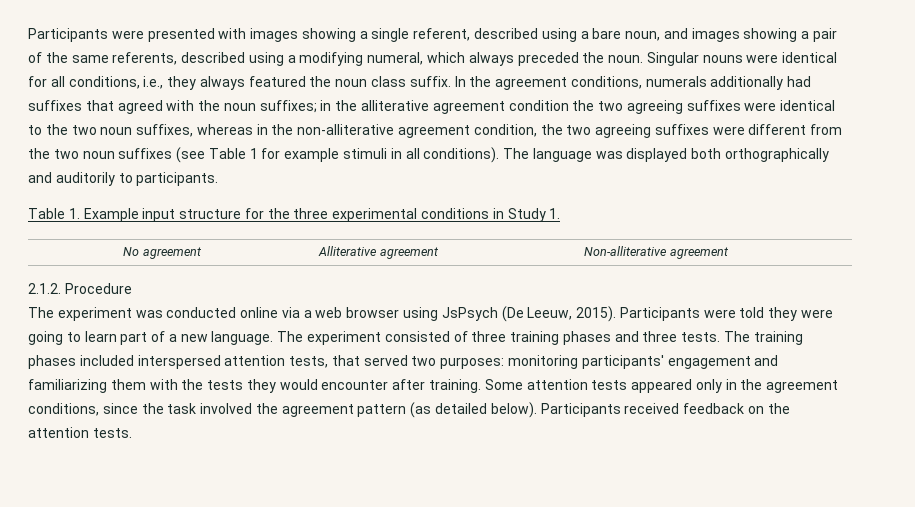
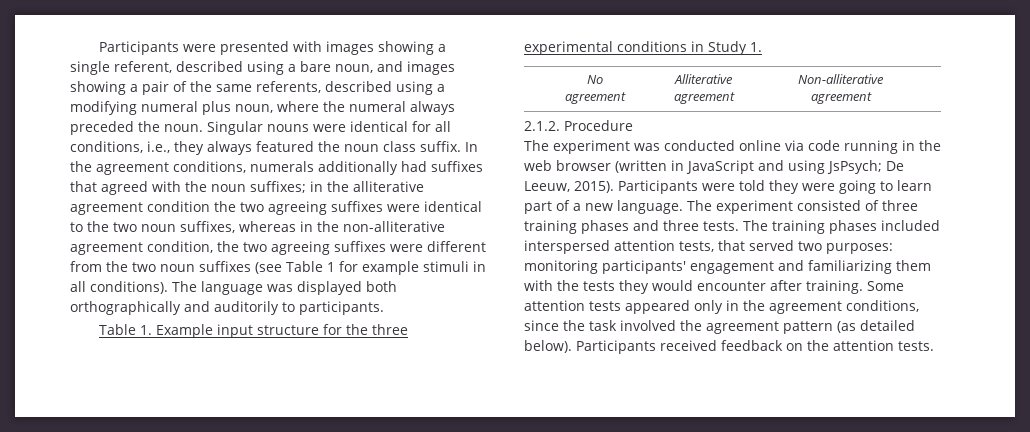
[367,52,466,65] numeral, which -> [141,101,406,115] numeral plus noun, where the numeral
[303,306,524,322] a web browser using JsPsych (De -> [808,140,941,154] [524,160,904,174] code running in the web browser (written in JavaScript and using JsPsych; De

